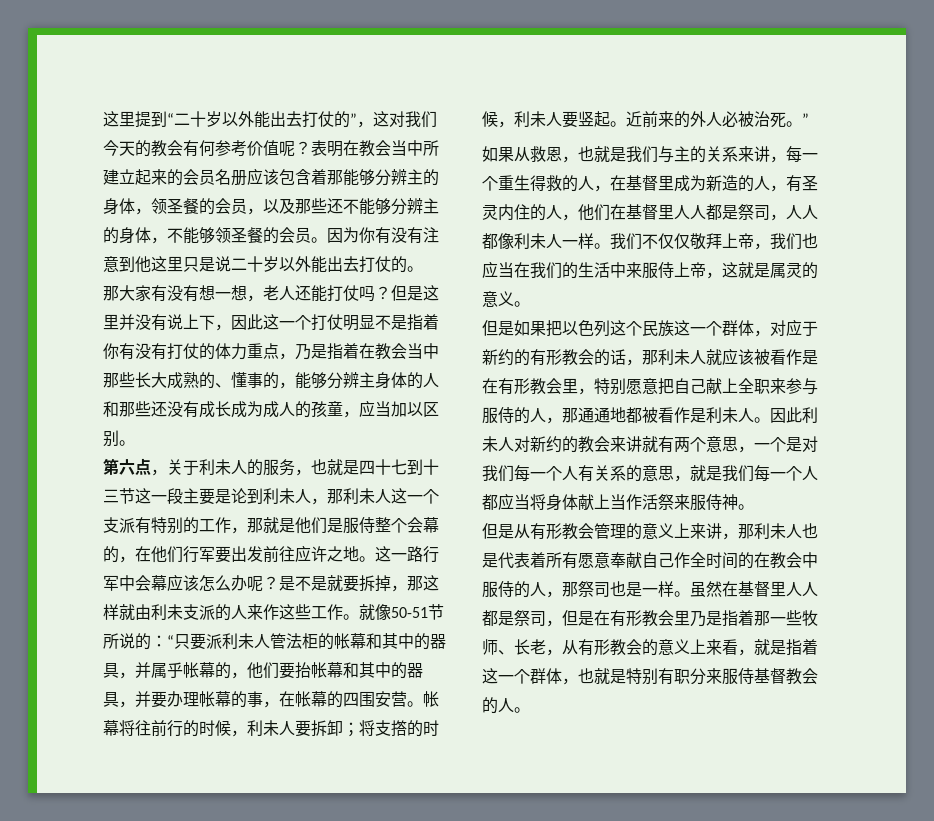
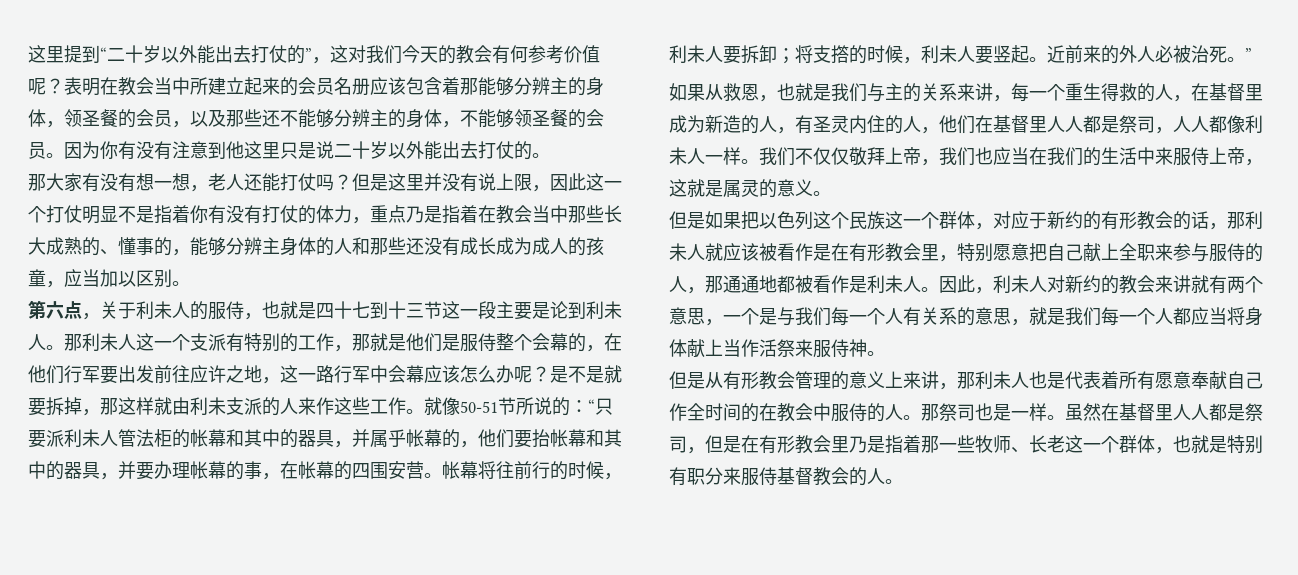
[199,315,215,330] 下 -> [514,173,532,191] 限
[247,343,295,360] 重点， -> [352,205,406,224] ，重点
[279,459,295,476] 务 -> [226,301,244,319] 侍
[311,498,327,505] ， -> [46,345,64,350] 。
[359,556,375,562] 。 -> [262,377,280,384] ，
(802, 415) none -> [975,287,993,294] ，
[802,436,818,452] 对 -> [777,307,795,326] 与
[546,591,562,598] ， -> [903,415,921,420] 。
[546,639,818,656] ，从有形教会的意义上来看，就是指着 -> (1065, 444) none

